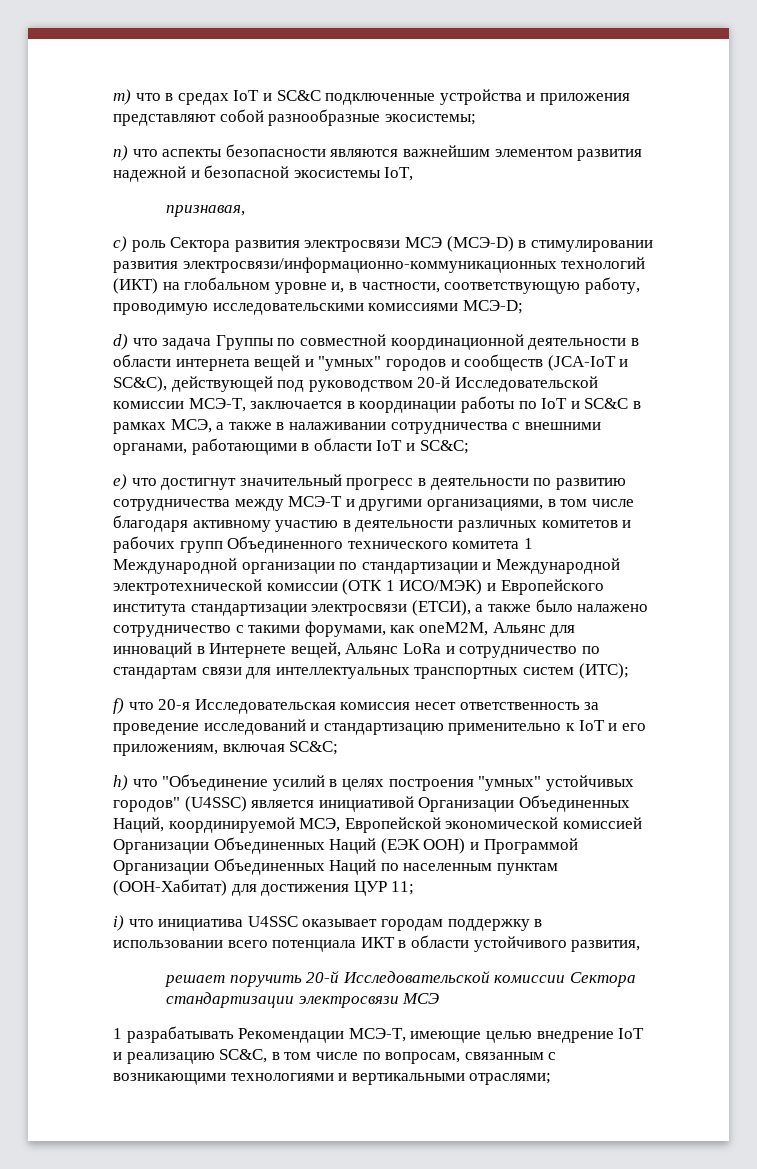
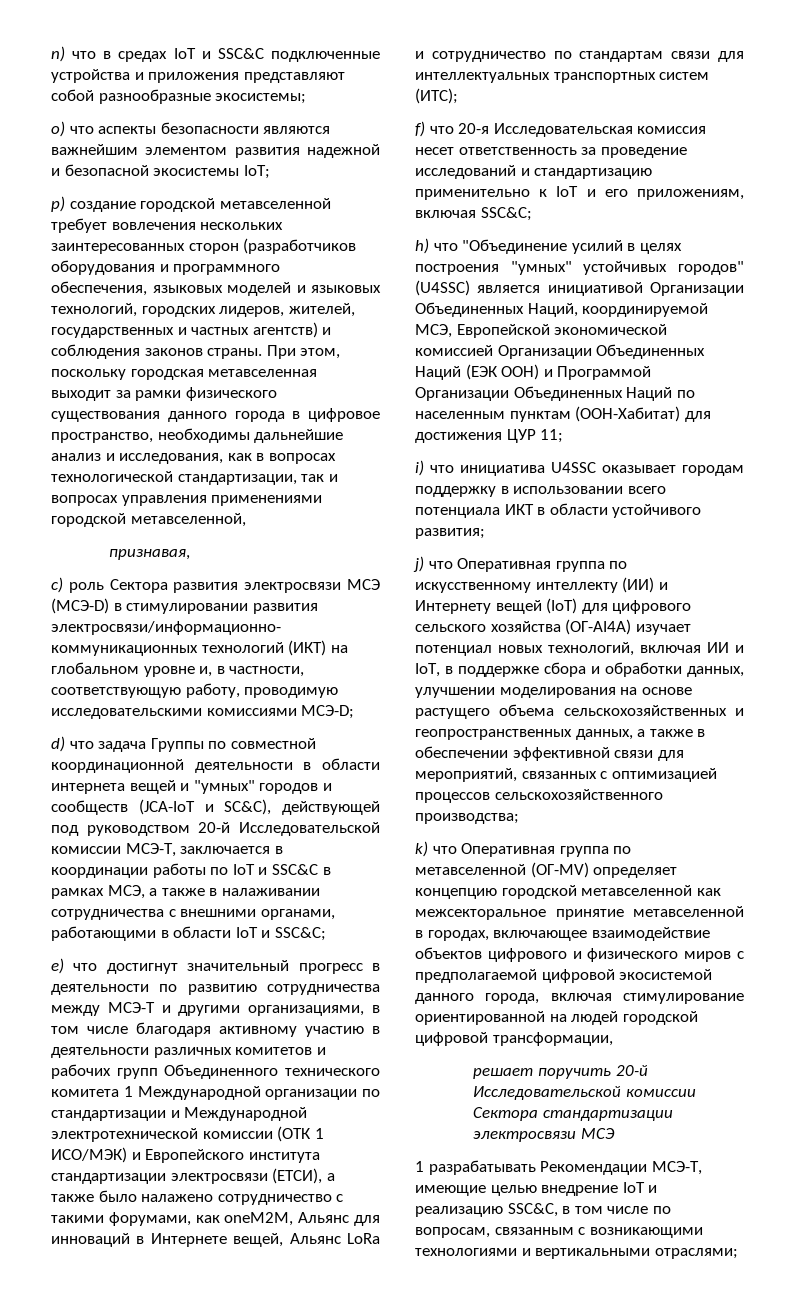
[113,89,131,105] m) -> [51,46,65,62] n)
[276,90,321,101] SC&C -> [217,48,264,59] SSC&C
[113,145,128,161] n) -> [51,121,65,137] o)
[384,167,414,181] IoT, -> [243,165,270,179] [51,196,331,212] [51,218,284,233] [51,238,357,254] [51,260,281,275] [51,281,381,296] [51,303,355,317] [51,322,332,338] [51,344,341,359] [51,369,318,380] [51,387,277,401] [51,408,380,422] [51,428,344,443] [51,453,336,464] [51,471,338,485] [51,495,323,506] [51,513,246,527] IoT; // p) создание городской метавселенной требует вовлечения нескольких заинтересованных сторон (разработчиков оборудования и программного обеспечения, языковых моделей и языковых технологий, городских лидеров, жителей, государственных и частных агентств) и соблюдения законов страны. При этом, поскольку городская метавселенная выходит за рамки физического существования данного города в цифровое пространство, необходимы дальнейшие анализ и исследования, как в вопросах технологической стандартизации, так и вопросах управления применениями городской метавселенной,
[584,398,629,409] SC&C -> [271,864,318,875] SSC&C
[419,440,469,454] SC&C; -> [274,927,326,941] SSC&C;
[289,741,339,755] SC&C; -> [480,207,532,221] SSC&C;
[571,940,641,952] развития, -> [415,528,485,539] [413,556,628,572] [415,577,668,593] [415,598,692,614] [415,619,691,635] [415,642,744,656] [415,662,744,677] [415,687,692,698] [415,704,744,719] [415,729,706,740] [415,746,684,761] [415,768,717,782] [415,789,663,803] [415,813,519,824] [415,841,632,857] [415,862,678,878] [415,885,721,899] [415,906,744,920] [415,927,710,941] [415,947,744,962] [415,969,713,983] [415,993,744,1004] [415,1011,698,1025] [415,1032,613,1046] развития; // j) что Оперативная группа по искусственному интеллекту (ИИ) и Интернету вещей (IoT) для цифрового сельского хозяйства (ОГ-AI4A) изучает потенциал новых технологий, включая ИИ и IoT, в поддержке сбора и обработки данных, улучшении моделирования на основе растущего объема сельскохозяйственных и геопространственных данных, а также в обеспечении эффективной связи для мероприятий, связанных с оптимизацией процессов сельскохозяйственного производства; // k) что Оперативная группа по метавселенной (ОГ-MV) определяет концепцию городской метавселенной как межсекторальное принятие метавселенной в городах, включающее взаимодействие объектов цифрового и физического миров с предполагаемой цифровой экосистемой данного города, включая стимулирование ориентированной на людей городской цифровой трансформации,
[219,1049,268,1063] SC&C, -> [507,1203,558,1217] SSC&C,

